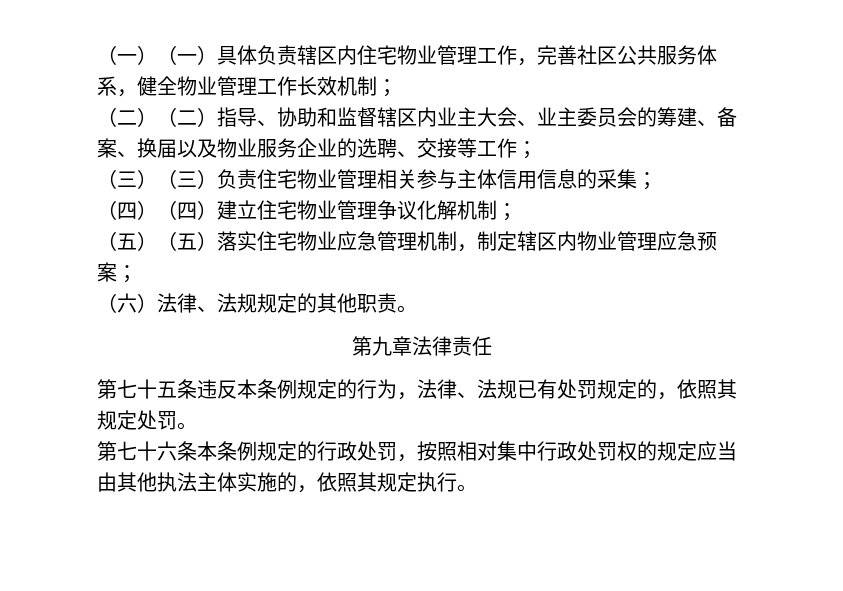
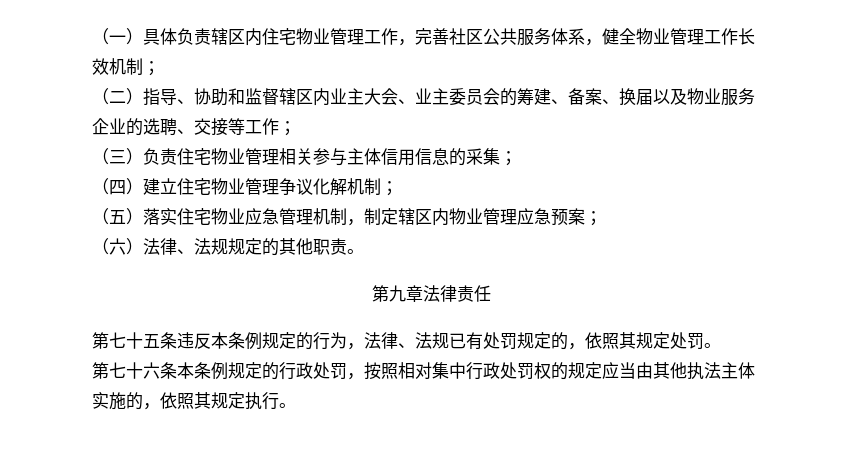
[97,45,217,65] （一）（一） -> [92,28,143,45] （一）
[157,107,217,127] （二） -> (143, 96) none
[157,169,217,189] （三） -> (143, 156) none
[157,200,217,220] （四） -> (143, 186) none
[157,231,217,251] （五） -> (143, 216) none

